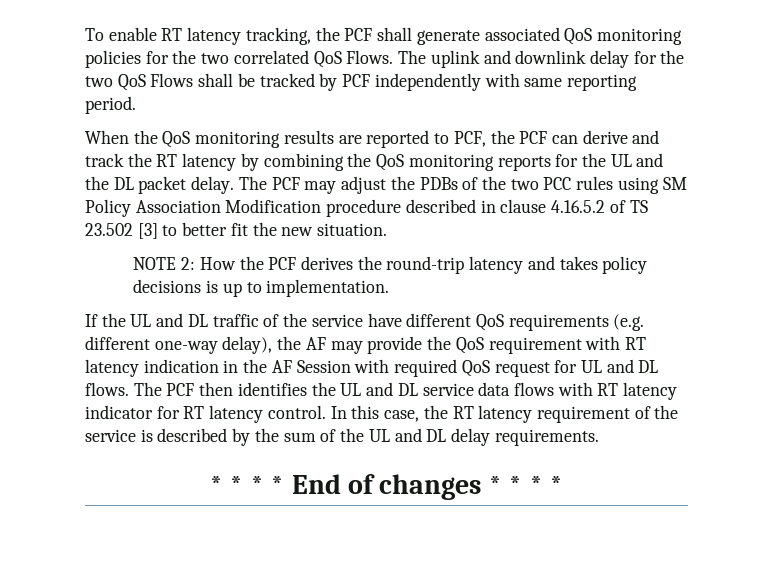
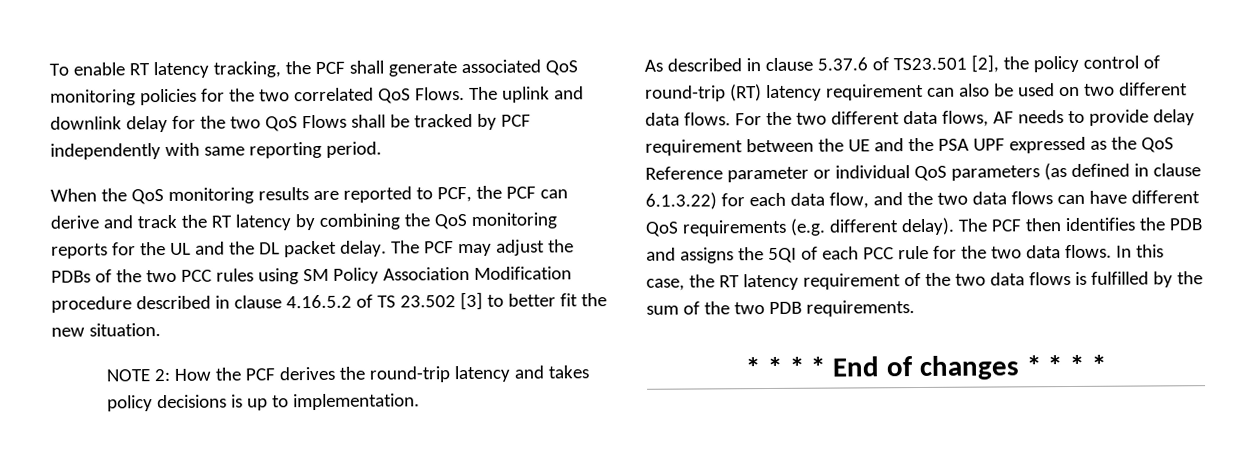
[85,313,363,327] If the UL and DL traffic of the service -> [644,54,1160,73] [645,82,1188,102] [645,109,1195,127] [645,136,1174,156] [645,163,1201,183] [645,191,1085,210] As described in clause 5.37.6 of TS23.501 [2], the policy control of round-trip (RT) latency requirement can also be used on two different data flows. For the two different data flows, AF needs to provide delay requirement between the UE and the PSA UPF expressed as the QoS Reference parameter or individual QoS parameters (as defined in clause 6.1.3.22) for each data flow, and the two data flows can
[154,336,646,354] [85,359,659,377] [85,382,129,396] one-way delay), the AF may provide the QoS requirement with RT latency indication in the AF Session with required QoS request for UL and DL flows. -> [900,217,955,236] delay).
[340,382,678,400] [85,405,326,423] UL and DL service data flows with RT latency indicator for RT latency control. -> [1168,218,1203,231] [646,244,1112,264] PDB and assigns the 5QI of each PCC rule for the two data flows.
[85,428,228,442] service is described -> [954,271,1149,286] two data flows is fulfilled
[368,428,490,446] UL and DL delay -> [733,301,802,315] two PDB

